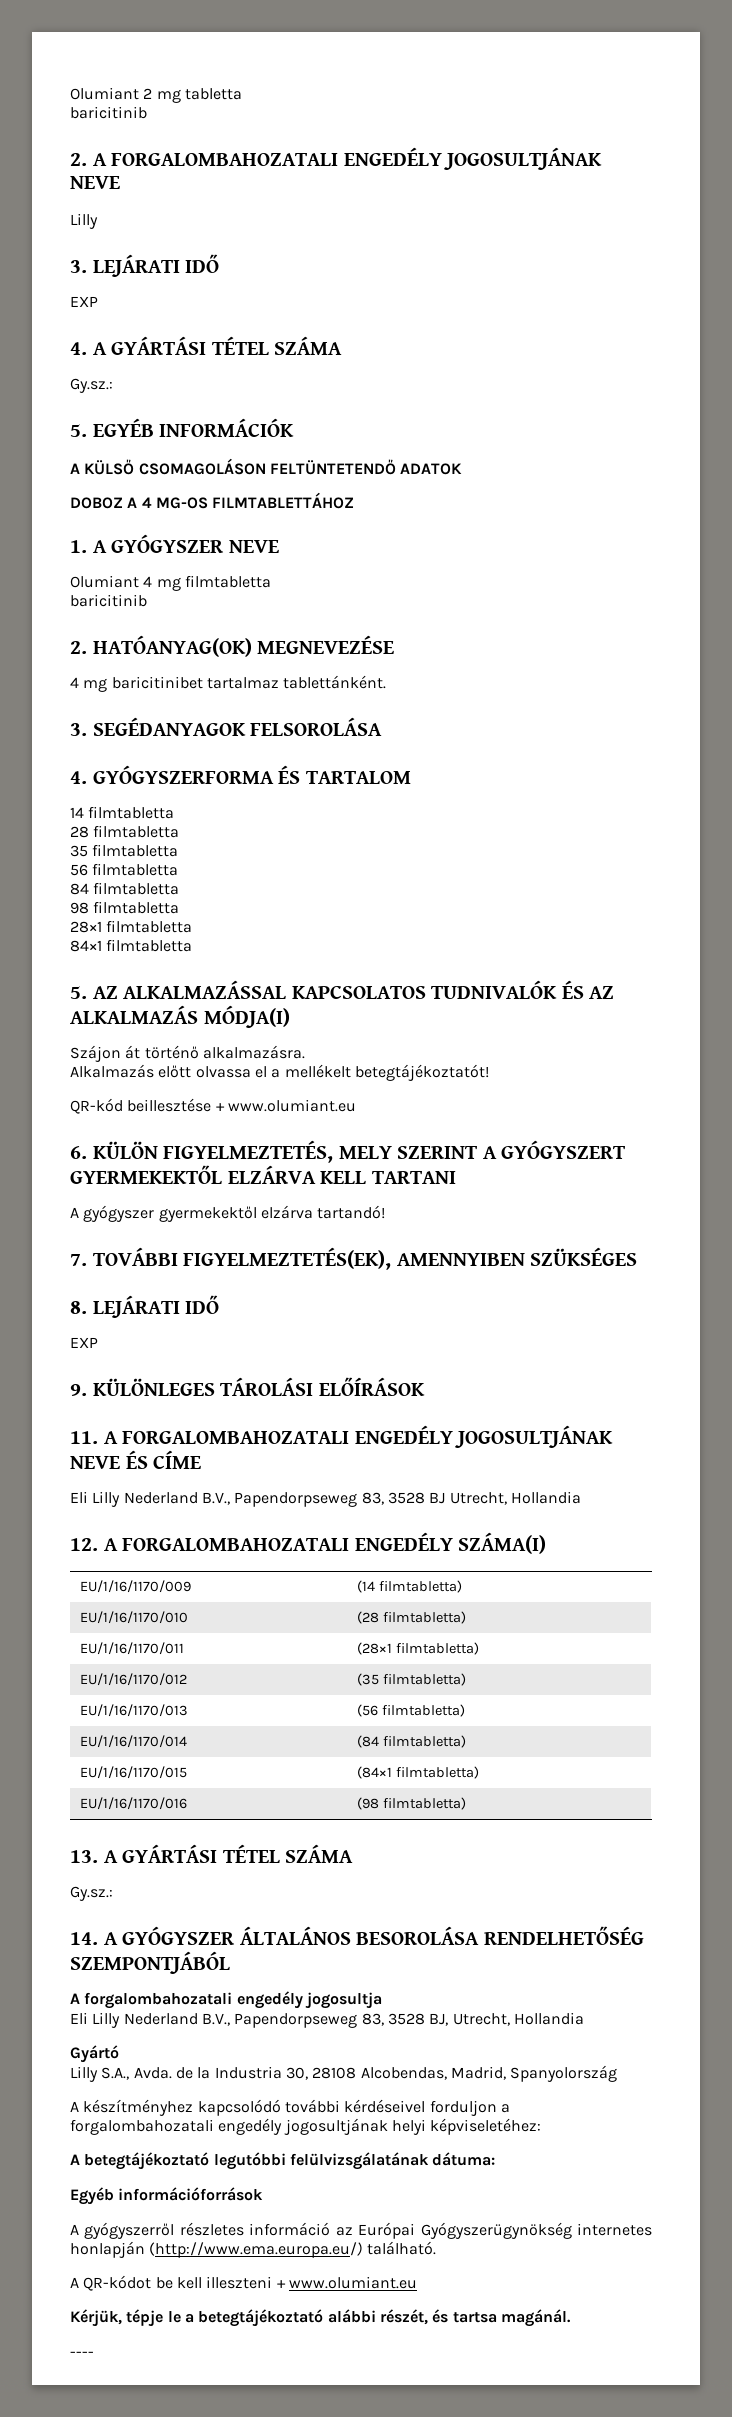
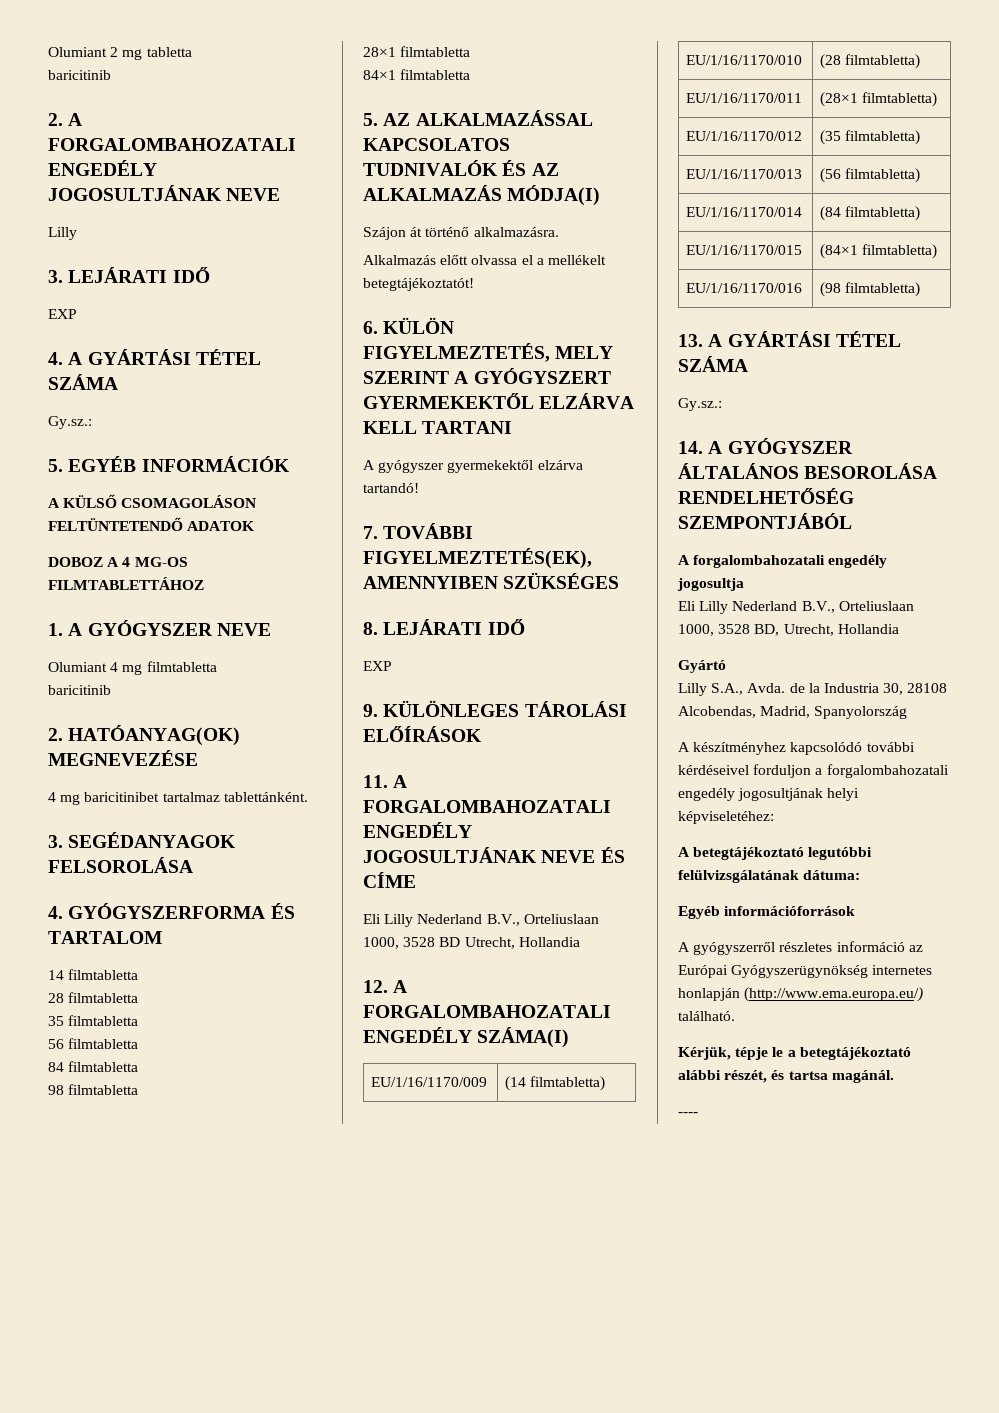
[70,1098,356,1114] // QR-kód beillesztése + www.olumiant.eu -> (474, 284) none
[234,1492,446,1507] Papendorpseweg 83, 3528 BJ -> [523,914,599,924] [363,937,461,949] Orteliuslaan 1000, 3528 BD
[234,2013,449,2028] Papendorpseweg 83, 3528 BJ, -> [838,601,914,611] [678,624,780,636] Orteliuslaan 1000, 3528 BD,
[70,2275,417,2291] // A QR-kódot be kell illeszteni + www.olumiant.eu -> (735, 1016) none

